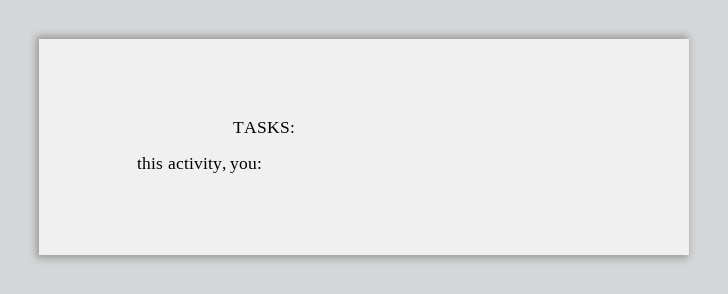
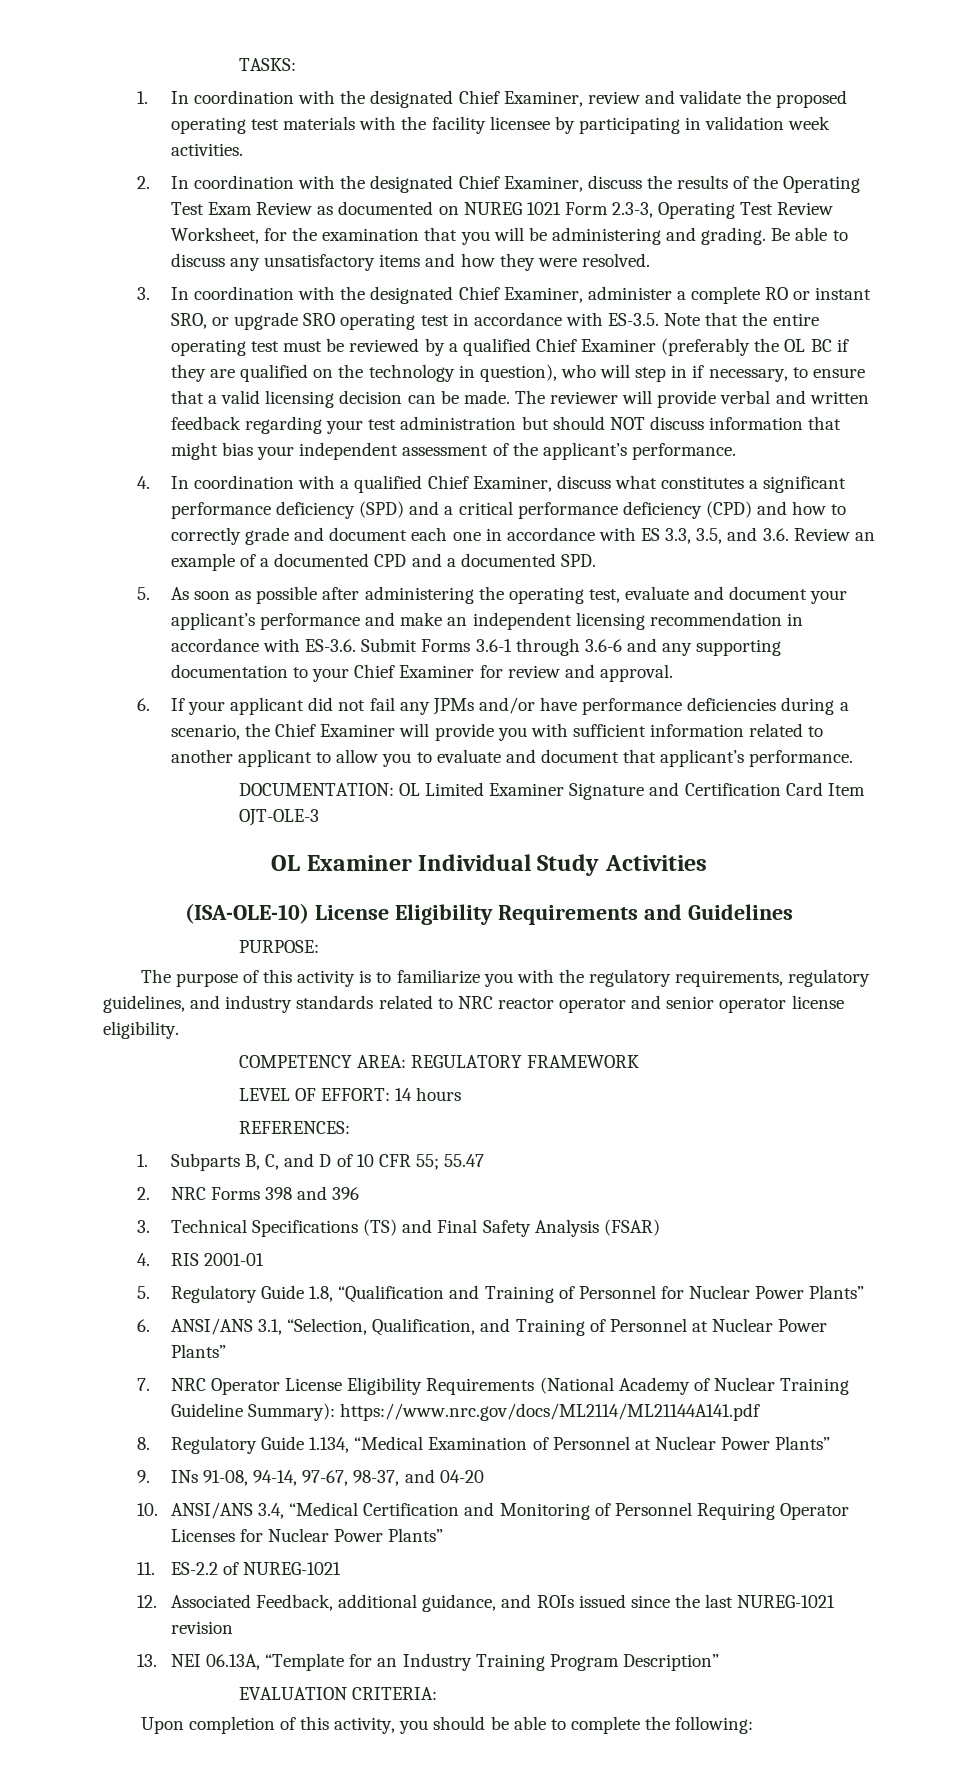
[136,157,263,173] this activity, you: -> [136,90,848,108] [170,116,831,134] [170,143,243,156] [136,175,861,193] [170,201,834,219] [170,227,848,245] [170,253,650,271] [136,286,872,304] [170,312,819,330] [170,338,849,356] [170,364,865,382] [170,390,869,408] [170,416,842,434] [170,442,736,460] [136,475,847,493] [170,501,847,519] [170,527,875,545] [170,553,596,571] [136,586,848,604] [170,612,803,630] [170,638,782,656] [170,664,673,682] [136,697,849,715] [170,723,824,741] [170,749,854,767] [238,782,865,800] [238,809,319,826] [271,854,707,876] [185,903,793,925] [238,940,319,953] [140,969,871,987] [103,995,844,1013] [103,1021,179,1039] [238,1055,640,1068] [238,1087,462,1101] [238,1121,350,1134] [136,1153,485,1171] [136,1186,360,1200] [136,1219,660,1237] [136,1253,265,1266] [136,1285,865,1303] [136,1318,828,1336] [170,1344,226,1358] [136,1377,850,1395] [170,1403,761,1421] [136,1436,831,1454] [136,1469,484,1486] [136,1502,850,1520] [170,1528,444,1542] [136,1562,342,1575] [136,1594,836,1612] [170,1621,233,1634] [136,1653,719,1671] [238,1687,437,1700] [140,1716,754,1734] 1. In coordination with the designated Chief Examiner, review and validate the proposed operating test materials with the facility licensee by participating in validation week activities. // 2. In coordination with the designated Chief Examiner, discuss the results of the Operating Test Exam Review as documented on NUREG 1021 Form 2.3-3, Operating Test Review Worksheet, for the examination that you will be administering and grading. Be able to discuss any unsatisfactory items and how they were resolved. // 3. In coordination with the designated Chief Examiner, administer a complete RO or instant SRO, or upgrade SRO operating test in accordance with ES-3.5. Note that the entire operating test must be reviewed by a qualified Chief Examiner (preferably the OL BC if they are qualified on the technology in question), who will step in if necessary, to ensure that a valid licensing decision can be made. The reviewer will provide verbal and written feedback regarding your test administration but should NOT discuss information that might bias your independent assessment of the applicant’s performance. // 4. In coordination with a qualified Chief Examiner, discuss what constitutes a significant performance deficiency (SPD) and a critical performance deficiency (CPD) and how to correctly grade and document each one in accordance with ES 3.3, 3.5, and 3.6. Review an example of a documented CPD and a documented SPD. // 5. As soon as possible after administering the operating test, evaluate and document your applicant’s performance and make an independent licensing recommendation in accordance with ES-3.6. Submit Forms 3.6-1 through 3.6-6 and any supporting documentation to your Chief Examiner for review and approval. // 6. If your applicant did not fail any JPMs and/or have performance deficiencies during a scenario, the Chief Examiner will provide you with sufficient information related to another applicant to allow you to evaluate and document that applicant’s performance. // DOCUMENTATION: OL Limited Examiner Signature and Certification Card Item OJT-OLE-3 // OL Examiner Individual Study Activities // (ISA-OLE-10) License Eligibility Requirements and Guidelines // PURPOSE: // The purpose of this activity is to familiarize you with the regulatory requirements, regulatory guidelines, and industry standards related to NRC reactor operator and senior operator license eligibility. // COMPETENCY AREA: REGULATORY FRAMEWORK // LEVEL OF EFFORT: 14 hours // REFERENCES: // 1. Subparts B, C, and D of 10 CFR 55; 55.47 // 2. NRC Forms 398 and 396 // 3. Technical Specifications (TS) and Final Safety Analysis (FSAR) // 4. RIS 2001-01 // 5. Regulatory Guide 1.8, “Qualification and Training of Personnel for Nuclear Power Plants” // 6. ANSI/ANS 3.1, “Selection, Qualification, and Training of Personnel at Nuclear Power Plants” // 7. NRC Operator License Eligibility Requirements (National Academy of Nuclear Training Guideline Summary): https://www.nrc.gov/docs/ML2114/ML21144A141.pdf // 8. Regulatory Guide 1.134, “Medical Examination of Personnel at Nuclear Power Plants” // 9. INs 91-08, 94-14, 97-67, 98-37, and 04-20 // 10. ANSI/ANS 3.4, “Medical Certification and Monitoring of Personnel Requiring Operator Licenses for Nuclear Power Plants” // 11. ES-2.2 of NUREG-1021 // 12. Associated Feedback, additional guidance, and ROIs issued since the last NUREG-1021 revision // 13. NEI 06.13A, “Template for an Industry Training Program Description” // EVALUATION CRITERIA: // Upon completion of this activity, you should be able to complete the following:

